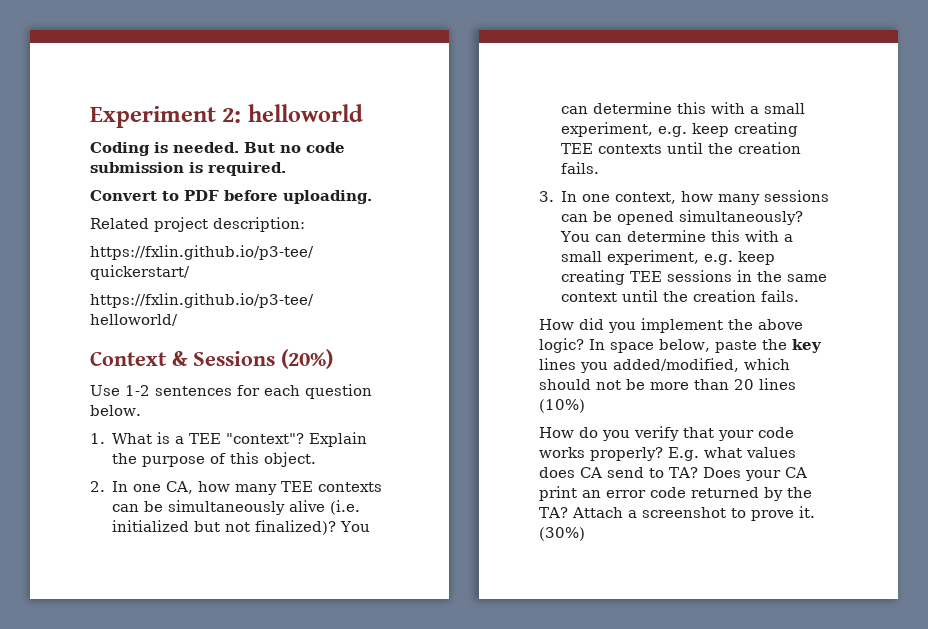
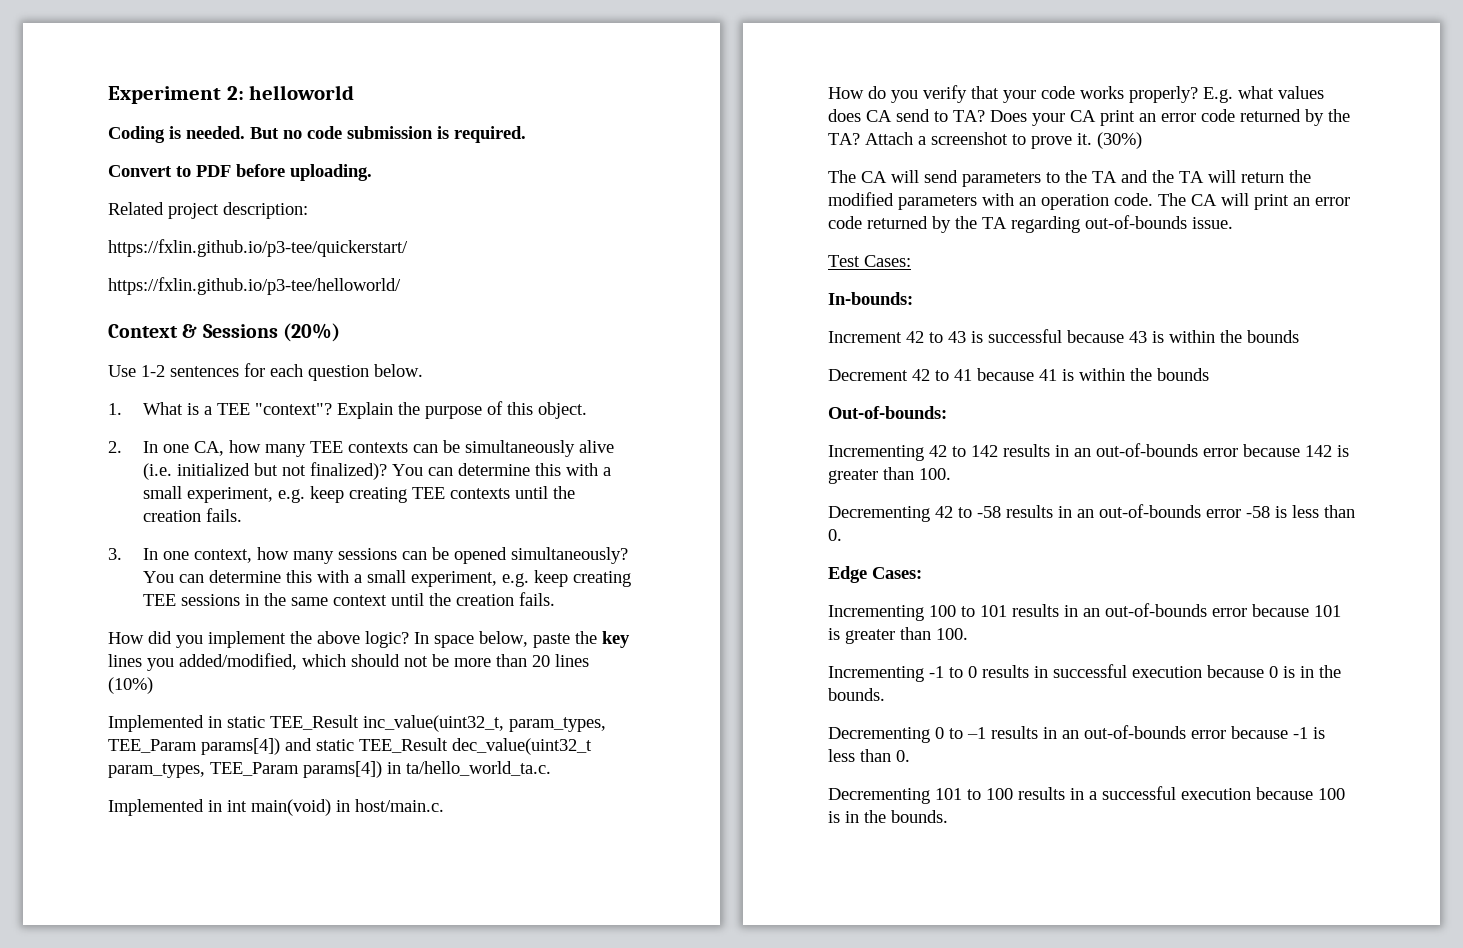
(585, 406) none -> [108,715,606,732] [108,738,592,755] [108,761,551,778] [108,799,444,816] // Implemented in static TEE_Result inc_value(uint32_t, param_types, TEE_Param params[4]) and static TEE_Result dec_value(uint32_t param_types, TEE_Param params[4]) in ta/hello_world_ta.c. // Implemented in int main(void) in host/main.c.
(585, 534) none -> [828,170,1311,187] [828,192,1350,210] [828,215,1233,233] [828,255,911,267] [828,292,913,305] [828,329,1299,343] [828,368,1209,381] [828,406,947,419] [828,443,1349,461] [828,467,951,484] [828,504,1355,522] [828,529,842,541] [828,566,922,583] [828,603,1341,621] [828,627,968,644] [828,664,1341,682] [828,688,885,701] [828,725,1325,743] [828,749,910,762] [828,786,1345,804] [828,810,948,823] // The CA will send parameters to the TA and the TA will return the modified parameters with an operation code. The CA will print an error code returned by the TA regarding out-of-bounds issue. // Test Cases: // In-bounds: // Increment 42 to 43 is successful because 43 is within the bounds // Decrement 42 to 41 because 41 is within the bounds // Out-of-bounds: // Incrementing 42 to 142 results in an out-of-bounds error because 142 is greater than 100. // Decrementing 42 to -58 results in an out-of-bounds error -58 is less than 0. // Edge Cases: // Incrementing 100 to 101 results in an out-of-bounds error because 101 is greater than 100. // Incrementing -1 to 0 results in successful execution because 0 is in the bounds. // Decrementing 0 to –1 results in an out-of-bounds error because -1 is less than 0. // Decrementing 101 to 100 results in a successful execution because 100 is in the bounds.

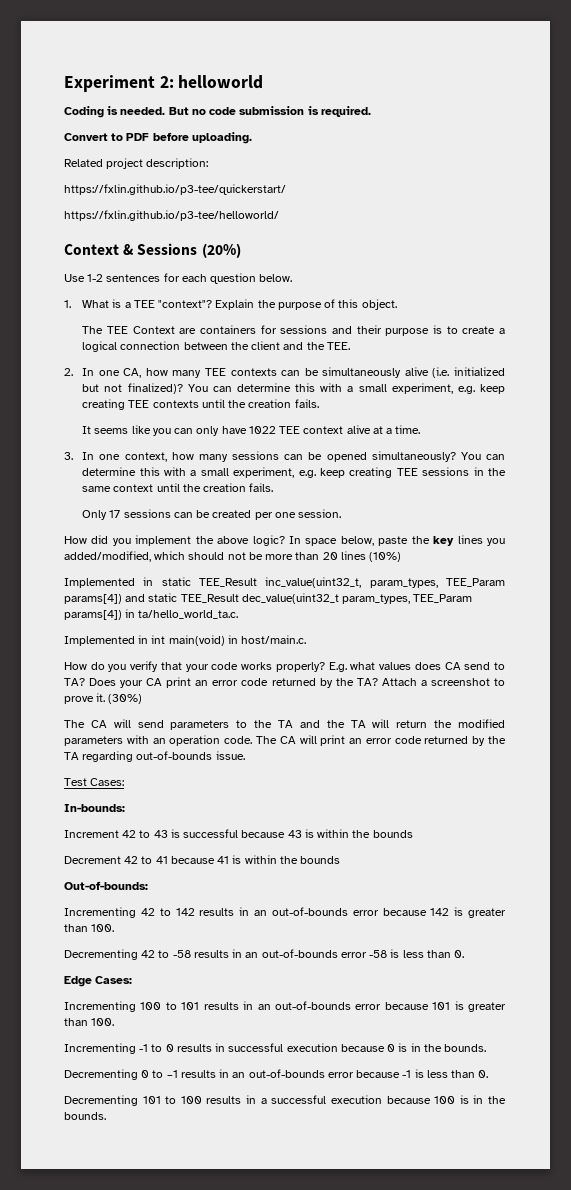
(588, 410) none -> [82,325,506,336] [82,341,350,352] // The TEE Context are containers for sessions and their purpose is to create a logical connection between the client and the TEE.
(243, 515) none -> [82,425,421,436] // It seems like you can only have 1022 TEE context alive at a time.
(556, 599) none -> [82,509,342,520] // Only 17 sessions can be created per one session.

